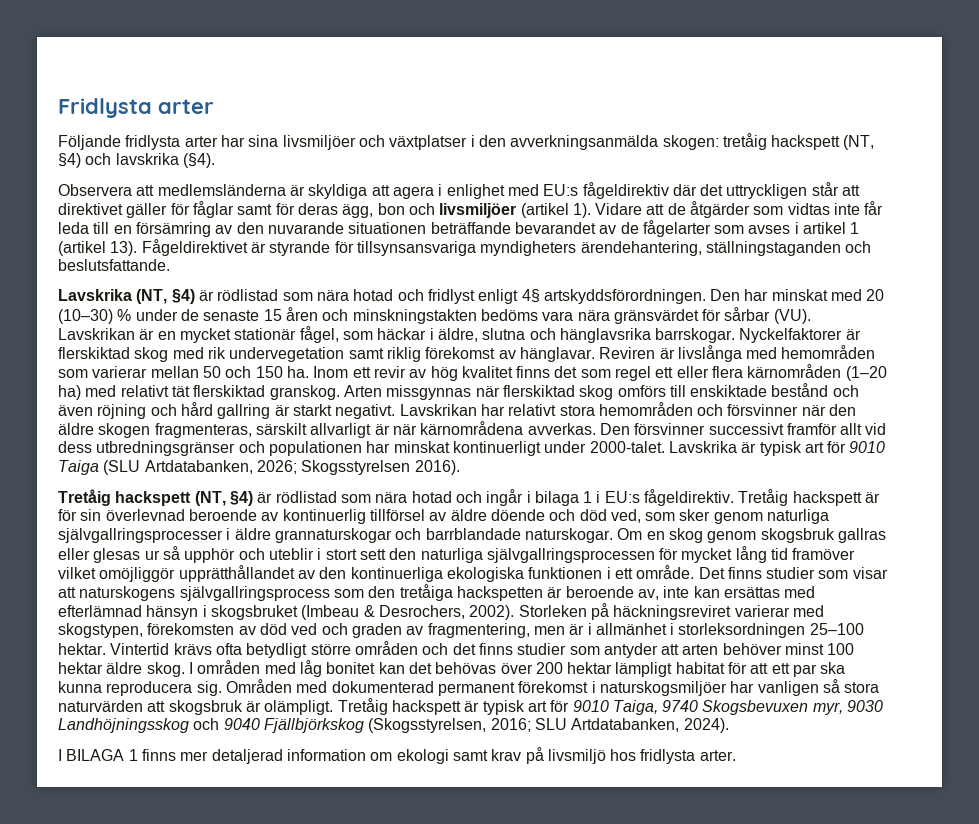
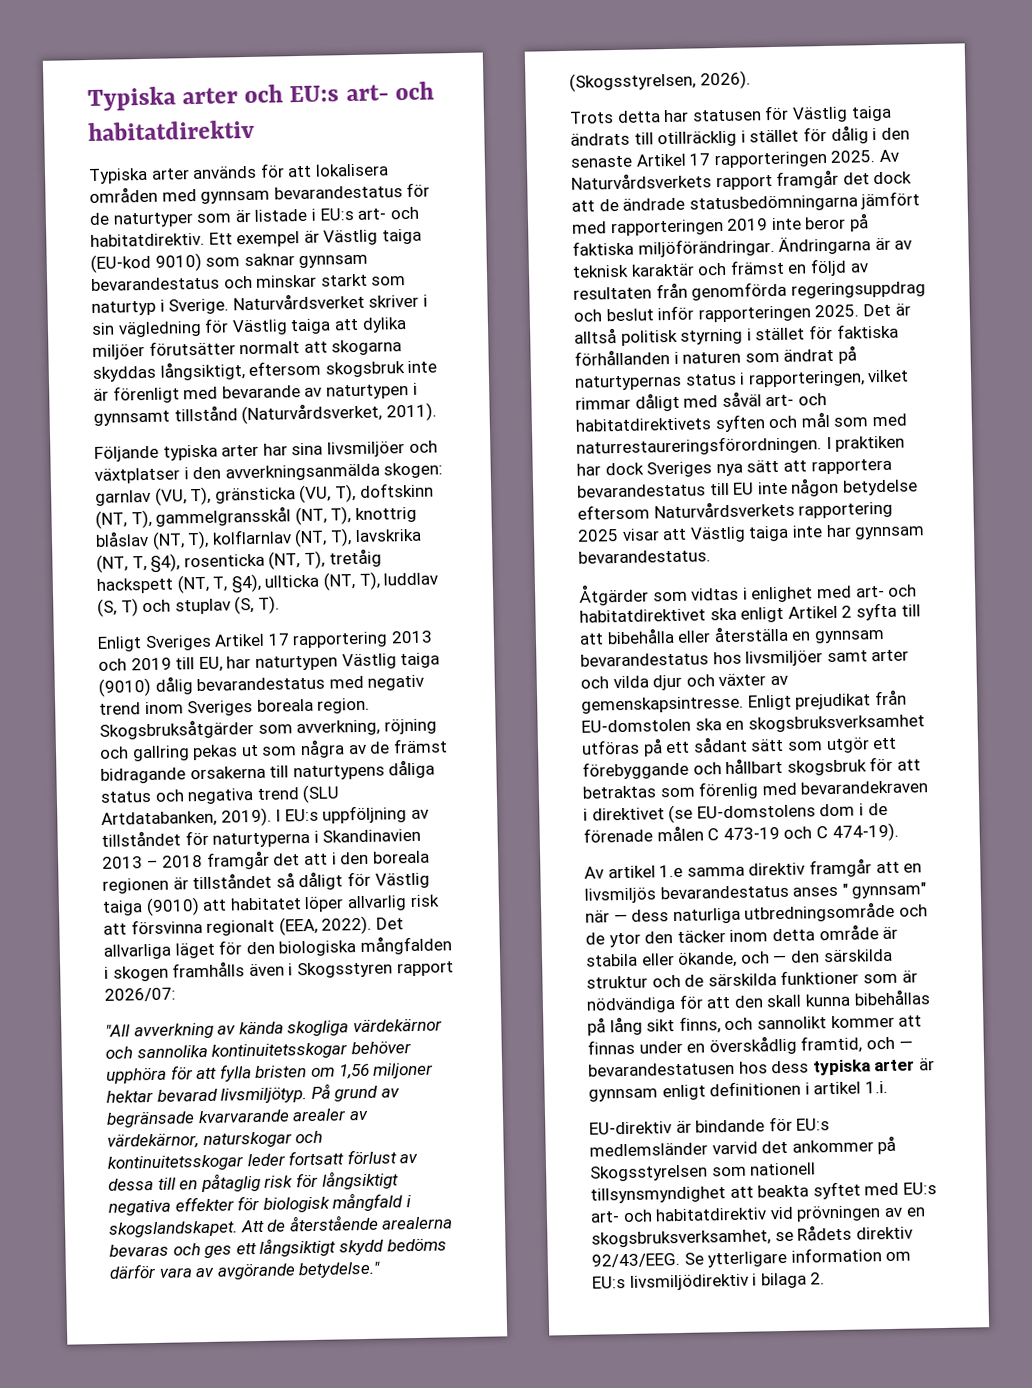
[58,98,214,118] Fridlysta arter -> [87,81,434,112] [88,119,255,142] [88,163,389,185] [89,182,431,204] [89,206,419,228] [90,228,422,248] [90,252,369,274] [91,273,407,292] [91,292,428,317] [91,317,407,338] [92,339,403,360] [92,360,438,382] [93,382,418,404] [93,402,437,426] Typiska arter och EU:s art- och habitatdirektiv // Typiska arter används för att lokalisera områden med gynnsam bevarandestatus för de naturtyper som är listade i EU:s art- och habitatdirektiv. Ett exempel är Västlig taiga (EU-kod 9010) som saknar gynnsam bevarandestatus och minskar starkt som naturtyp i Sverige. Naturvårdsverket skriver i sin vägledning för Västlig taiga att dylika miljöer förutsätter normalt att skogarna skyddas långsiktigt, eftersom skogsbruk inte är förenligt med bevarande av naturtypen i gynnsamt tillstånd (Naturvårdsverket, 2011).
[125,135,181,150] fridlysta -> [162,444,218,461] typiska
[722,133,875,150] [58,153,215,168] [58,182,861,199] [58,201,884,218] [58,220,860,237] [58,239,872,256] [58,259,170,271] [58,289,885,304] [58,307,811,324] [58,326,861,343] [58,345,876,362] [58,364,887,381] [58,383,859,400] [58,402,857,419] [58,421,887,438] [58,441,886,456] [58,460,460,475] [58,489,881,506] [58,509,830,524] [58,528,886,543] [58,546,856,563] [58,565,888,582] [58,584,816,601] [58,603,824,620] [58,623,864,638] [58,641,855,658] [58,660,846,677] [58,679,880,696] [58,698,884,715] [58,718,729,733] [58,747,736,764] tretåig hackspett (NT, §4) och lavskrika (§4). // Observera att medlemsländerna är skyldiga att agera i enlighet med EU:s fågeldirektiv där det uttryckligen står att direktivet gäller för fåglar samt för deras ägg, bon och livsmiljöer (artikel 1). Vidare att de åtgärder som vidtas inte får leda till en försämring av den nuvarande situationen beträffande bevarandet av de fågelarter som avses i artikel 1 (artikel 13). Fågeldirektivet är styrande för tillsynsansvariga myndigheters ärendehantering, ställningstaganden och beslutsfattande. // Lavskrika (NT, §4) är rödlistad som nära hotad och fridlyst enligt 4§ artskyddsförordningen. Den har minskat med 20 (10–30) % under de senaste 15 åren och minskningstakten bedöms vara nära gränsvärdet för sårbar (VU). Lavskrikan är en mycket stationär fågel, som häckar i äldre, slutna och hänglavsrika barrskogar. Nyckelfaktorer är flerskiktad skog med rik undervegetation samt riklig förekomst av hänglavar. Reviren är livslånga med hemområden som varierar mellan 50 och 150 ha. Inom ett revir av hög kvalitet finns det som regel ett eller flera kärnområden (1–20 ha) med relativt tät flerskiktad granskog. Arten missgynnas när flerskiktad skog omförs till enskiktade bestånd och även röjning och hård gallring är starkt negativt. Lavskrikan har relativt stora hemområden och försvinner när den äldre skogen fragmenteras, särskilt allvarligt är när kärnområdena avverkas. Den försvinner successivt framför allt vid dess utbredningsgränser och populationen har minskat kontinuerligt under 2000-talet. Lavskrika är typisk art för 9010 Taiga (SLU Artdatabanken, 2026; Skogsstyrelsen 2016). // Tretåig hackspett (NT, §4) är rödlistad som nära hotad och ingår i bilaga 1 i EU:s fågeldirektiv. Tretåig hackspett är för sin överlevnad beroende av kontinuerlig tillförsel av äldre döende och död ved, som sker genom naturliga självgallringsprocesser i äldre grannaturskogar och barrblandade naturskogar. Om en skog genom skogsbruk gallras eller glesas ur så upphör och uteblir i stort sett den naturliga självgallringsprocessen för mycket lång tid framöver vilket omöjliggör upprätthållandet av den kontinuerliga ekologiska funktionen i ett område. Det finns studier som visar att naturskogens självgallringsprocess som den tretåiga hackspetten är beroende av, inte kan ersättas med efterlämnad hänsyn i skogsbruket (Imbeau & Desrochers, 2002). Storleken på häckningsreviret varierar med skogstypen, förekomsten av död ved och graden av fragmentering, men är i allmänhet i storleksordningen 25–100 hektar. Vintertid krävs ofta betydligt större områden och det finns studier som antyder att arten behöver minst 100 hektar äldre skog. I områden med låg bonitet kan det behövas över 200 hektar lämpligt habitat för att ett par ska kunna reproducera sig. Områden med dokumenterad permanent förekomst i naturskogsmiljöer har vanligen så stora naturvärden att skogsbruk är olämpligt. Tretåig hackspett är typisk art för 9010 Taiga, 9740 Skogsbevuxen myr, 9030 Landhöjningsskog och 9040 Fjällbjörkskog (Skogsstyrelsen, 2016; SLU Artdatabanken, 2024). // I BILAGA 1 finns mer detaljerad information om ekologi samt krav på livsmiljö hos fridlysta arter. -> [95,482,434,506] [95,506,417,529] [95,528,422,550] [96,548,382,573] [96,571,439,594] [97,595,280,617] [97,630,433,652] [98,652,441,673] [98,674,425,697] [99,697,371,717] [99,718,437,740] [99,738,448,762] [100,759,436,784] [100,784,341,805] [101,805,429,828] [101,828,422,848] [102,850,430,870] [102,871,430,894] [102,894,440,917] [103,915,404,936] [103,935,452,960] [104,961,454,982] [104,987,176,1002] [105,1018,442,1040] [105,1041,411,1060] [106,1062,434,1084] [106,1083,400,1104] [106,1108,369,1128] [107,1130,324,1150] [107,1149,419,1172] [108,1170,399,1193] [108,1192,412,1216] [108,1214,454,1238] [109,1237,447,1259] [109,1261,382,1280] [569,70,751,92] [569,105,892,124] [570,125,910,148] [570,149,899,169] [571,169,913,191] [571,191,921,213] [572,213,869,237] [572,235,913,258] [572,258,869,278] [573,281,926,301] [573,303,911,323] [574,323,899,346] [574,345,857,366] [574,369,910,391] [575,391,827,412] [575,411,907,433] [576,435,906,457] [576,458,892,478] [577,477,918,498] [577,500,894,520] [577,524,926,543] [578,549,711,564] [578,583,918,606] [579,602,921,623] [579,625,885,645] [580,649,910,667] [580,673,788,691] [581,689,907,714] [581,714,925,733] [581,736,898,757] [582,756,921,780] [582,780,929,800] [583,802,888,824] [583,822,899,843] [584,858,923,879] [584,882,927,904] [585,901,928,925] [585,924,899,948] [585,948,893,968] [586,969,918,989] [586,989,930,1014] [587,1014,923,1036] [587,1035,913,1056] [588,1058,935,1077] [588,1080,888,1102] [589,1116,831,1135] [589,1135,897,1157] [590,1162,817,1182] [590,1181,937,1204] [590,1205,926,1223] [591,1224,913,1248] [591,1247,912,1268] [592,1272,826,1291] garnlav (VU, T), gränsticka (VU, T), doftskinn (NT, T), gammelgransskål (NT, T), knottrig blåslav (NT, T), kolflarnlav (NT, T), lavskrika (NT, T, §4), rosenticka (NT, T), tretåig hackspett (NT, T, §4), ullticka (NT, T), luddlav (S, T) och stuplav (S, T). // Enligt Sveriges Artikel 17 rapportering 2013 och 2019 till EU, har naturtypen Västlig taiga (9010) dålig bevarandestatus med negativ trend inom Sveriges boreala region. Skogsbruksåtgärder som avverkning, röjning och gallring pekas ut som några av de främst bidragande orsakerna till naturtypens dåliga status och negativa trend (SLU Artdatabanken, 2019). I EU:s uppföljning av tillståndet för naturtyperna i Skandinavien 2013 – 2018 framgår det att i den boreala regionen är tillståndet så dåligt för Västlig taiga (9010) att habitatet löper allvarlig risk att försvinna regionalt (EEA, 2022). Det allvarliga läget för den biologiska mångfalden i skogen framhålls även i Skogsstyren rapport 2026/07: // "All avverkning av kända skogliga värdekärnor och sannolika kontinuitetsskogar behöver upphöra för att fylla bristen om 1,56 miljoner hektar bevarad livsmiljötyp. På grund av begränsade kvarvarande arealer av värdekärnor, naturskogar och kontinuitetsskogar leder fortsatt förlust av dessa till en påtaglig risk för långsiktigt negativa effekter för biologisk mångfald i skogslandskapet. Att de återstående arealerna bevaras och ges ett långsiktigt skydd bedöms därför vara av avgörande betydelse." (Skogsstyrelsen, 2026). // Trots detta har statusen för Västlig taiga ändrats till otillräcklig i stället för dålig i den senaste Artikel 17 rapporteringen 2025. Av Naturvårdsverkets rapport framgår det dock att de ändrade statusbedömningarna jämfört med rapporteringen 2019 inte beror på faktiska miljöförändringar. Ändringarna är av teknisk karaktär och främst en följd av resultaten från genomförda regeringsuppdrag och beslut inför rapporteringen 2025. Det är alltså politisk styrning i stället för faktiska förhållanden i naturen som ändrat på naturtypernas status i rapporteringen, vilket rimmar dåligt med såväl art- och habitatdirektivets syften och mål som med naturrestaureringsförordningen. I praktiken har dock Sveriges nya sätt att rapportera bevarandestatus till EU inte någon betydelse eftersom Naturvårdsverkets rapportering 2025 visar att Västlig taiga inte har gynnsam bevarandestatus. // Åtgärder som vidtas i enlighet med art- och habitatdirektivet ska enligt Artikel 2 syfta till att bibehålla eller återställa en gynnsam bevarandestatus hos livsmiljöer samt arter och vilda djur och växter av gemenskapsintresse. Enligt prejudikat från EU-domstolen ska en skogsbruksverksamhet utföras på ett sådant sätt som utgör ett förebyggande och hållbart skogsbruk för att betraktas som förenlig med bevarandekraven i direktivet (se EU-domstolens dom i de förenade målen C 473-19 och C 474-19). // Av artikel 1.e samma direktiv framgår att en livsmiljös bevarandestatus anses " gynnsam" när — dess naturliga utbredningsområde och de ytor den täcker inom detta område är stabila eller ökande, och — den särskilda struktur och de särskilda funktioner som är nödvändiga för att den skall kunna bibehållas på lång sikt finns, och sannolikt kommer att finnas under en överskådlig framtid, och — bevarandestatusen hos dess typiska arter är gynnsam enligt definitionen i artikel 1.i. // EU-direktiv är bindande för EU:s medlemsländer varvid det ankommer på Skogsstyrelsen som nationell tillsynsmyndighet att beakta syftet med EU:s art- och habitatdirektiv vid prövningen av en skogsbruksverksamhet, se Rådets direktiv 92/43/EEG. Se ytterligare information om EU:s livsmiljödirektiv i bilaga 2.

